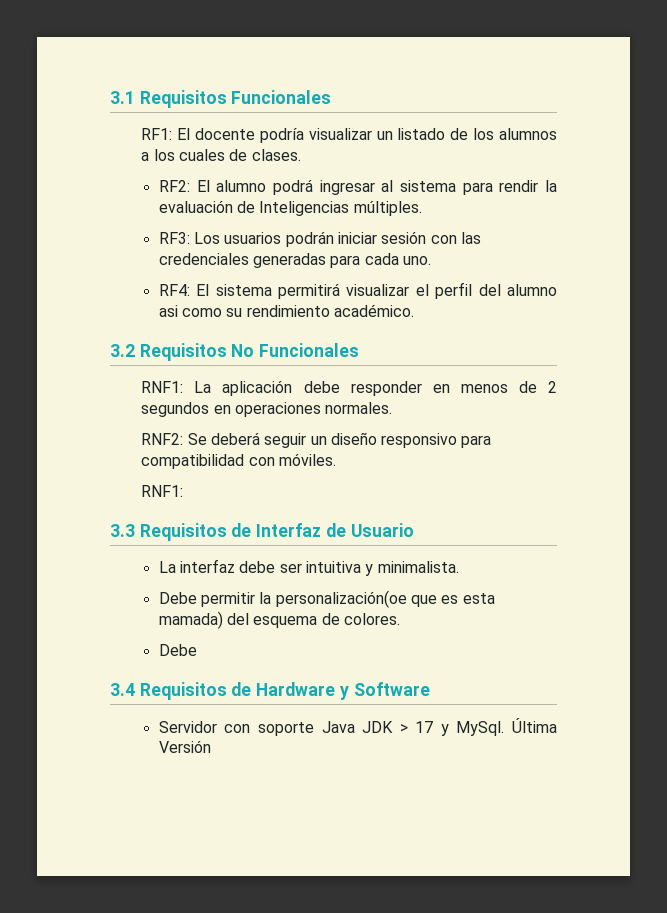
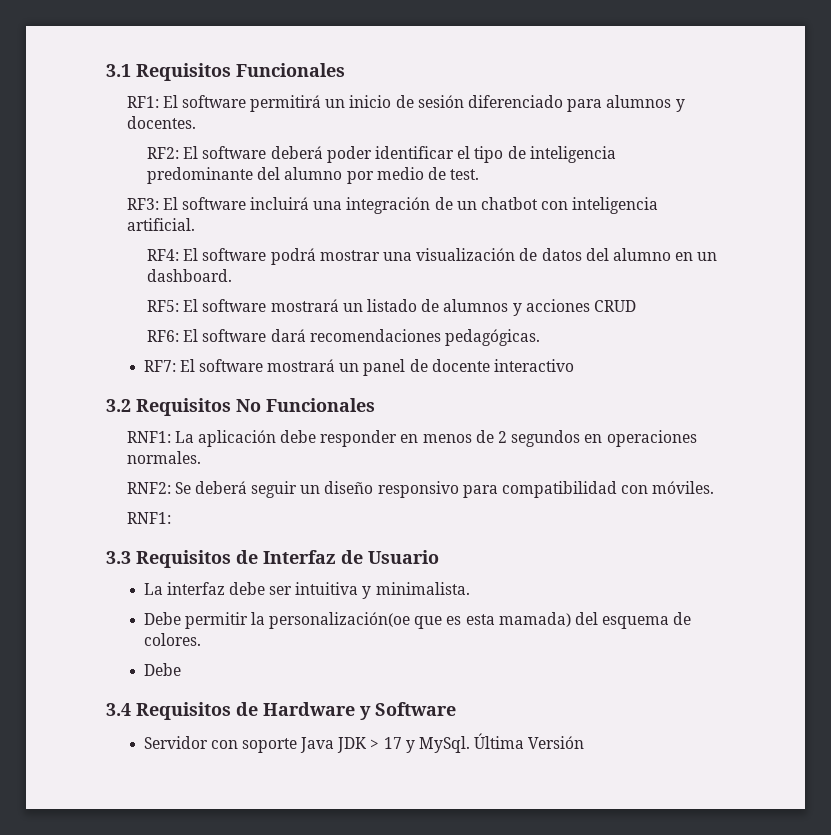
[194,128,558,143] [141,149,301,161] [158,179,557,195] [158,200,422,216] [158,231,482,247] [158,253,432,268] [158,282,557,299] [158,304,415,317] docente podría visualizar un listado de los alumnos a los cuales de clases. // RF2: El alumno podrá ingresar al sistema para rendir la evaluación de Inteligencias múltiples. // RF3: Los usuarios podrán iniciar sesión con las credenciales generadas para cada uno. // RF4: El sistema permitirá visualizar el perfil del alumno asi como su rendimiento académico. -> [181,95,685,112] [126,116,196,129] [147,146,616,163] [147,167,480,184] [126,197,659,214] [126,218,195,231] [147,248,718,265] [147,269,233,282] [147,299,636,316] [147,329,540,346] [143,359,575,376] software permitirá un inicio de sesión diferenciado para alumnos y docentes. // RF2: El software deberá poder identificar el tipo de inteligencia predominante del alumno por medio de test. // RF3: El software incluirá una integración de un chatbot con inteligencia artificial. // RF4: El software podrá mostrar una visualización de datos del alumno en un dashboard. // RF5: El software mostrará un listado de alumnos y acciones CRUD // RF6: El software dará recomendaciones pedagógicas. // RF7: El software mostrará un panel de docente interactivo

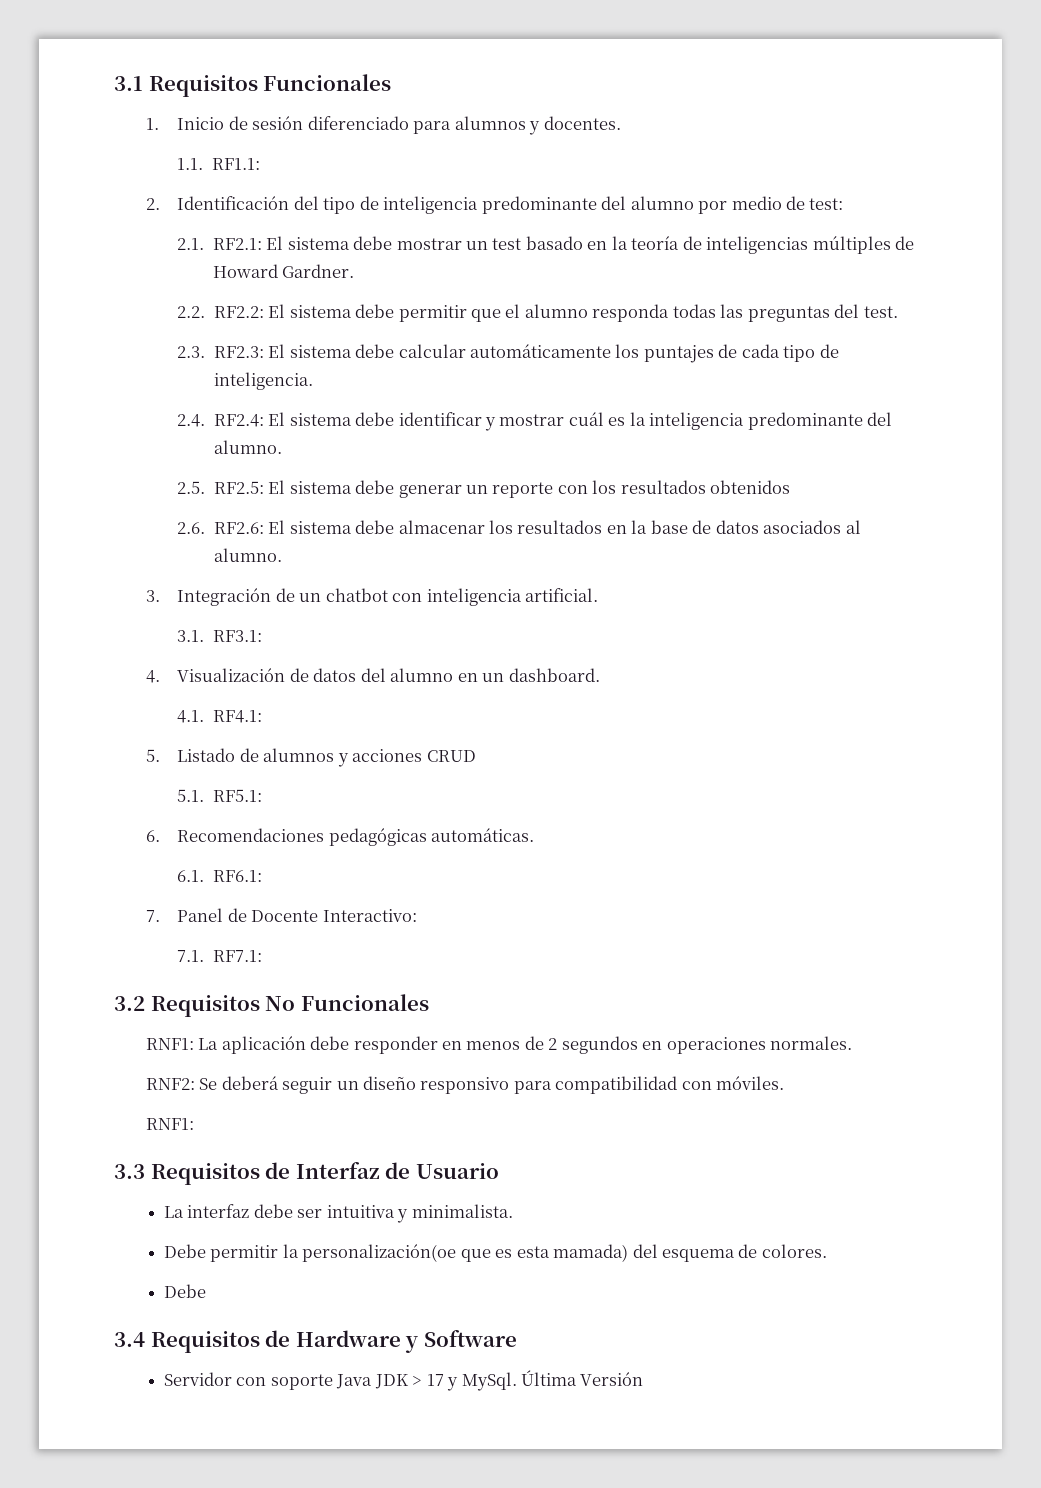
[126,95,392,112] RF1: El software permitirá un inicio -> [145,117,225,130] 1. Inicio
[147,146,471,163] RF2: El software deberá poder identificar el -> [177,158,260,170] [145,196,319,210] 1.1. RF1.1: // 2. Identificación del
[450,169,480,180] [126,197,431,214] test. // RF3: El software incluirá una integración -> [809,198,844,210] [177,236,915,254] [212,264,355,278] [177,304,898,322] [177,344,839,363] [213,372,313,390] [177,412,893,431] [213,440,282,454] [177,480,791,498] [177,520,861,534] [213,548,282,562] [145,588,272,606] test: // 2.1. RF2.1: El sistema debe mostrar un test basado en la teoría de inteligencias múltiples de Howard Gardner. // 2.2. RF2.2: El sistema debe permitir que el alumno responda todas las preguntas del test. // 2.3. RF2.3: El sistema debe calcular automáticamente los puntajes de cada tipo de inteligencia. // 2.4. RF2.4: El sistema debe identificar y mostrar cuál es la inteligencia predominante del alumno. // 2.5. RF2.5: El sistema debe generar un reporte con los resultados obtenidos // 2.6. RF2.6: El sistema debe almacenar los resultados en la base de datos asociados al alumno. // 3. Integración
[147,248,516,265] RF4: El software podrá mostrar una visualización -> [177,630,262,642] [145,668,286,683] 3.1. RF3.1: // 4. Visualización
[147,299,417,312] RF5: El software mostrará un listado -> [177,710,262,723] [145,748,236,762] 4.1. RF4.1: // 5. Listado
[147,329,540,346] [143,359,575,376] RF6: El software dará recomendaciones pedagógicas. // RF7: El software mostrará un panel de docente interactivo -> [177,789,262,802] [145,828,535,846] [177,870,262,882] [145,908,417,922] [177,950,262,962] 5.1. RF5.1: // 6. Recomendaciones pedagógicas automáticas. // 6.1. RF6.1: // 7. Panel de Docente Interactivo: // 7.1. RF7.1:

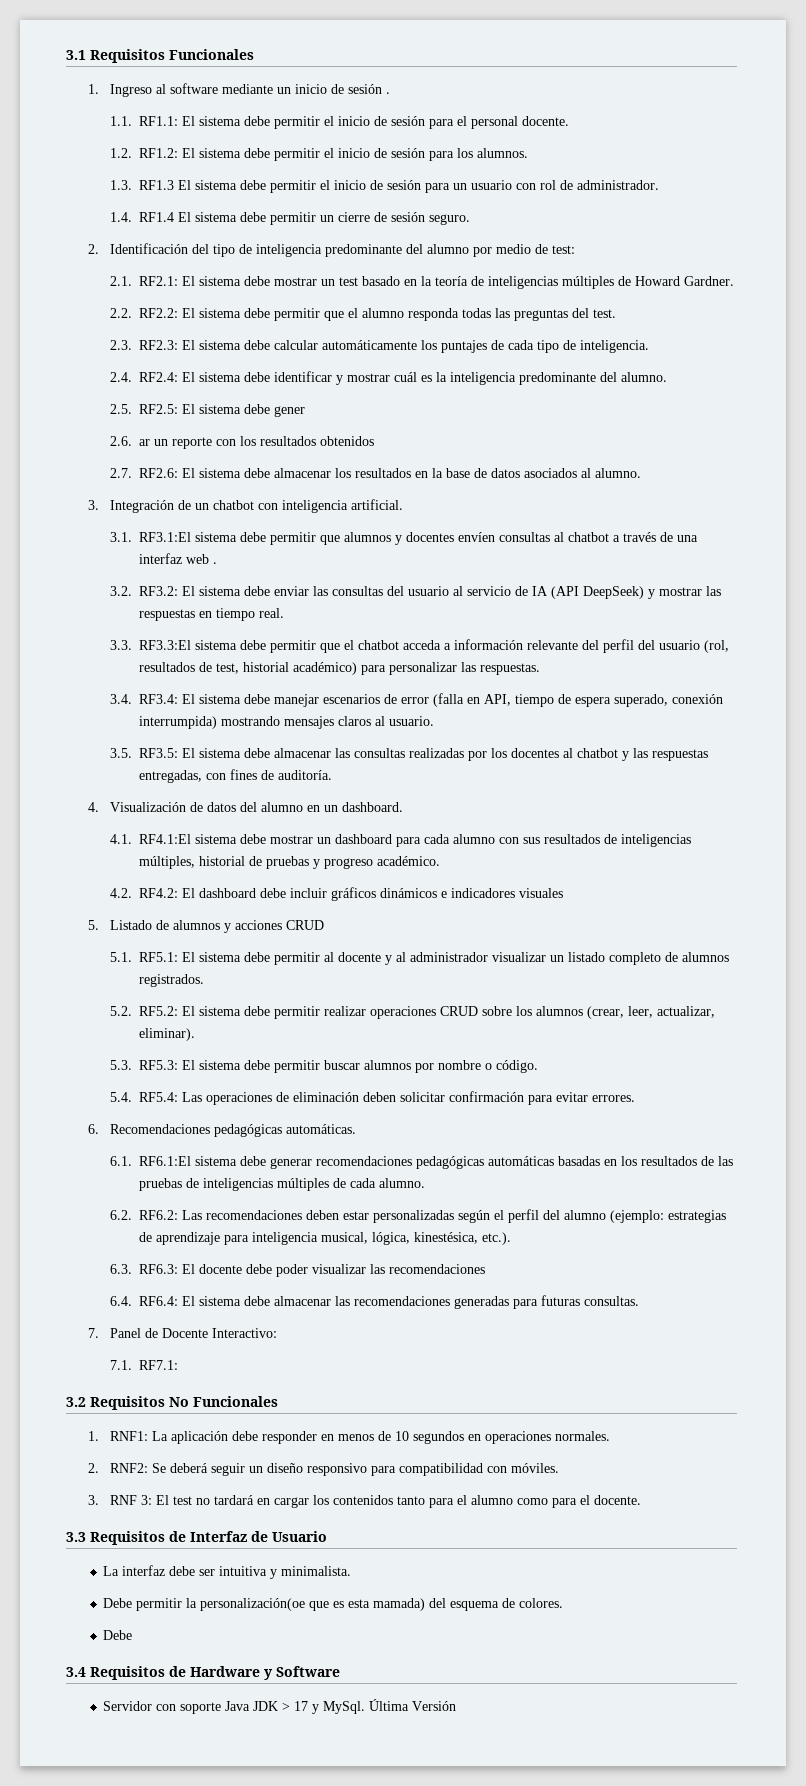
[177,116,621,135] [177,158,260,170] Inicio de sesión diferenciado para alumnos y docentes. // 1.1. RF1.1: -> [109,83,390,97] [109,116,569,129] [109,148,528,161] [109,180,659,193] [109,212,470,225] Ingreso al software mediante un inicio de sesión . // 1.1. RF1.1: El sistema debe permitir el inicio de sesión para el personal docente. // 1.2. RF1.2: El sistema debe permitir el inicio de sesión para los alumnos. // 1.3. RF1.3 El sistema debe permitir el inicio de sesión para un usuario con rol de administrador. // 1.4. RF1.4 El sistema debe permitir un cierre de sesión seguro.
[398,485,462,498] generar -> [273,406,305,417] [109,436,150,446] gener // 2.6. ar
[177,522,206,534] 2.6. -> [109,468,132,478] 2.7.
[212,630,262,642] RF3.1: -> [138,532,698,545] [138,553,217,564] [109,586,721,599] [138,608,284,621] [109,639,729,653] [138,662,540,675] [109,693,723,707] [138,716,434,729] [109,748,708,761] [138,769,332,783] RF3.1:El sistema debe permitir que alumnos y docentes envíen consultas al chatbot a través de una interfaz web . // 3.2. RF3.2: El sistema debe enviar las consultas del usuario al servicio de IA (API DeepSeek) y mostrar las respuestas en tiempo real. // 3.3. RF3.3:El sistema debe permitir que el chatbot acceda a información relevante del perfil del usuario (rol, resultados de test, historial académico) para personalizar las respuestas. // 3.4. RF3.4: El sistema debe manejar escenarios de error (falla en API, tiempo de espera superado, conexión interrumpida) mostrando mensajes claros al usuario. // 3.5. RF3.5: El sistema debe almacenar las consultas realizadas por los docentes al chatbot y las respuestas entregadas, con fines de auditoría.
[212,710,262,723] RF4.1: -> [138,834,691,847] [138,856,440,869] [109,887,563,901] RF4.1:El sistema debe mostrar un dashboard para cada alumno con sus resultados de inteligencias múltiples, historial de pruebas y progreso académico. // 4.2. RF4.2: El dashboard debe incluir gráficos dinámicos e indicadores visuales
(262, 795) none -> [181,952,729,965] [138,974,204,987] [109,1006,715,1019] [138,1028,195,1041] [109,1060,538,1073] [109,1091,635,1105] El sistema debe permitir al docente y al administrador visualizar un listado completo de alumnos registrados. // 5.2. RF5.2: El sistema debe permitir realizar operaciones CRUD sobre los alumnos (crear, leer, actualizar, eliminar). // 5.3. RF5.3: El sistema debe permitir buscar alumnos por nombre o código. // 5.4. RF5.4: Las operaciones de eliminación deben solicitar confirmación para evitar errores.
[212,870,262,882] RF6.1: -> [138,1156,733,1169] [138,1178,425,1191] [109,1209,726,1223] [138,1232,511,1245] [109,1264,485,1277] [109,1295,639,1309] RF6.1:El sistema debe generar recomendaciones pedagógicas automáticas basadas en los resultados de las pruebas de inteligencias múltiples de cada alumno. // 6.2. RF6.2: Las recomendaciones deben estar personalizadas según el perfil del alumno (ejemplo: estrategias de aprendizaje para inteligencia musical, lógica, kinestésica, etc.). // 6.3. RF6.3: El docente debe poder visualizar las recomendaciones // 6.4. RF6.4: El sistema debe almacenar las recomendaciones generadas para futuras consultas.
(429, 1002) none -> [87,1431,99,1441] 1.
[548,1038,558,1050] 2 -> [394,1431,409,1441] 10
(853, 1043) none -> [87,1463,99,1473] 2.
[145,1118,194,1130] RNF1: -> [87,1495,641,1508] 3. RNF 3: El test no tardará en cargar los contenidos tanto para el alumno como para el docente.

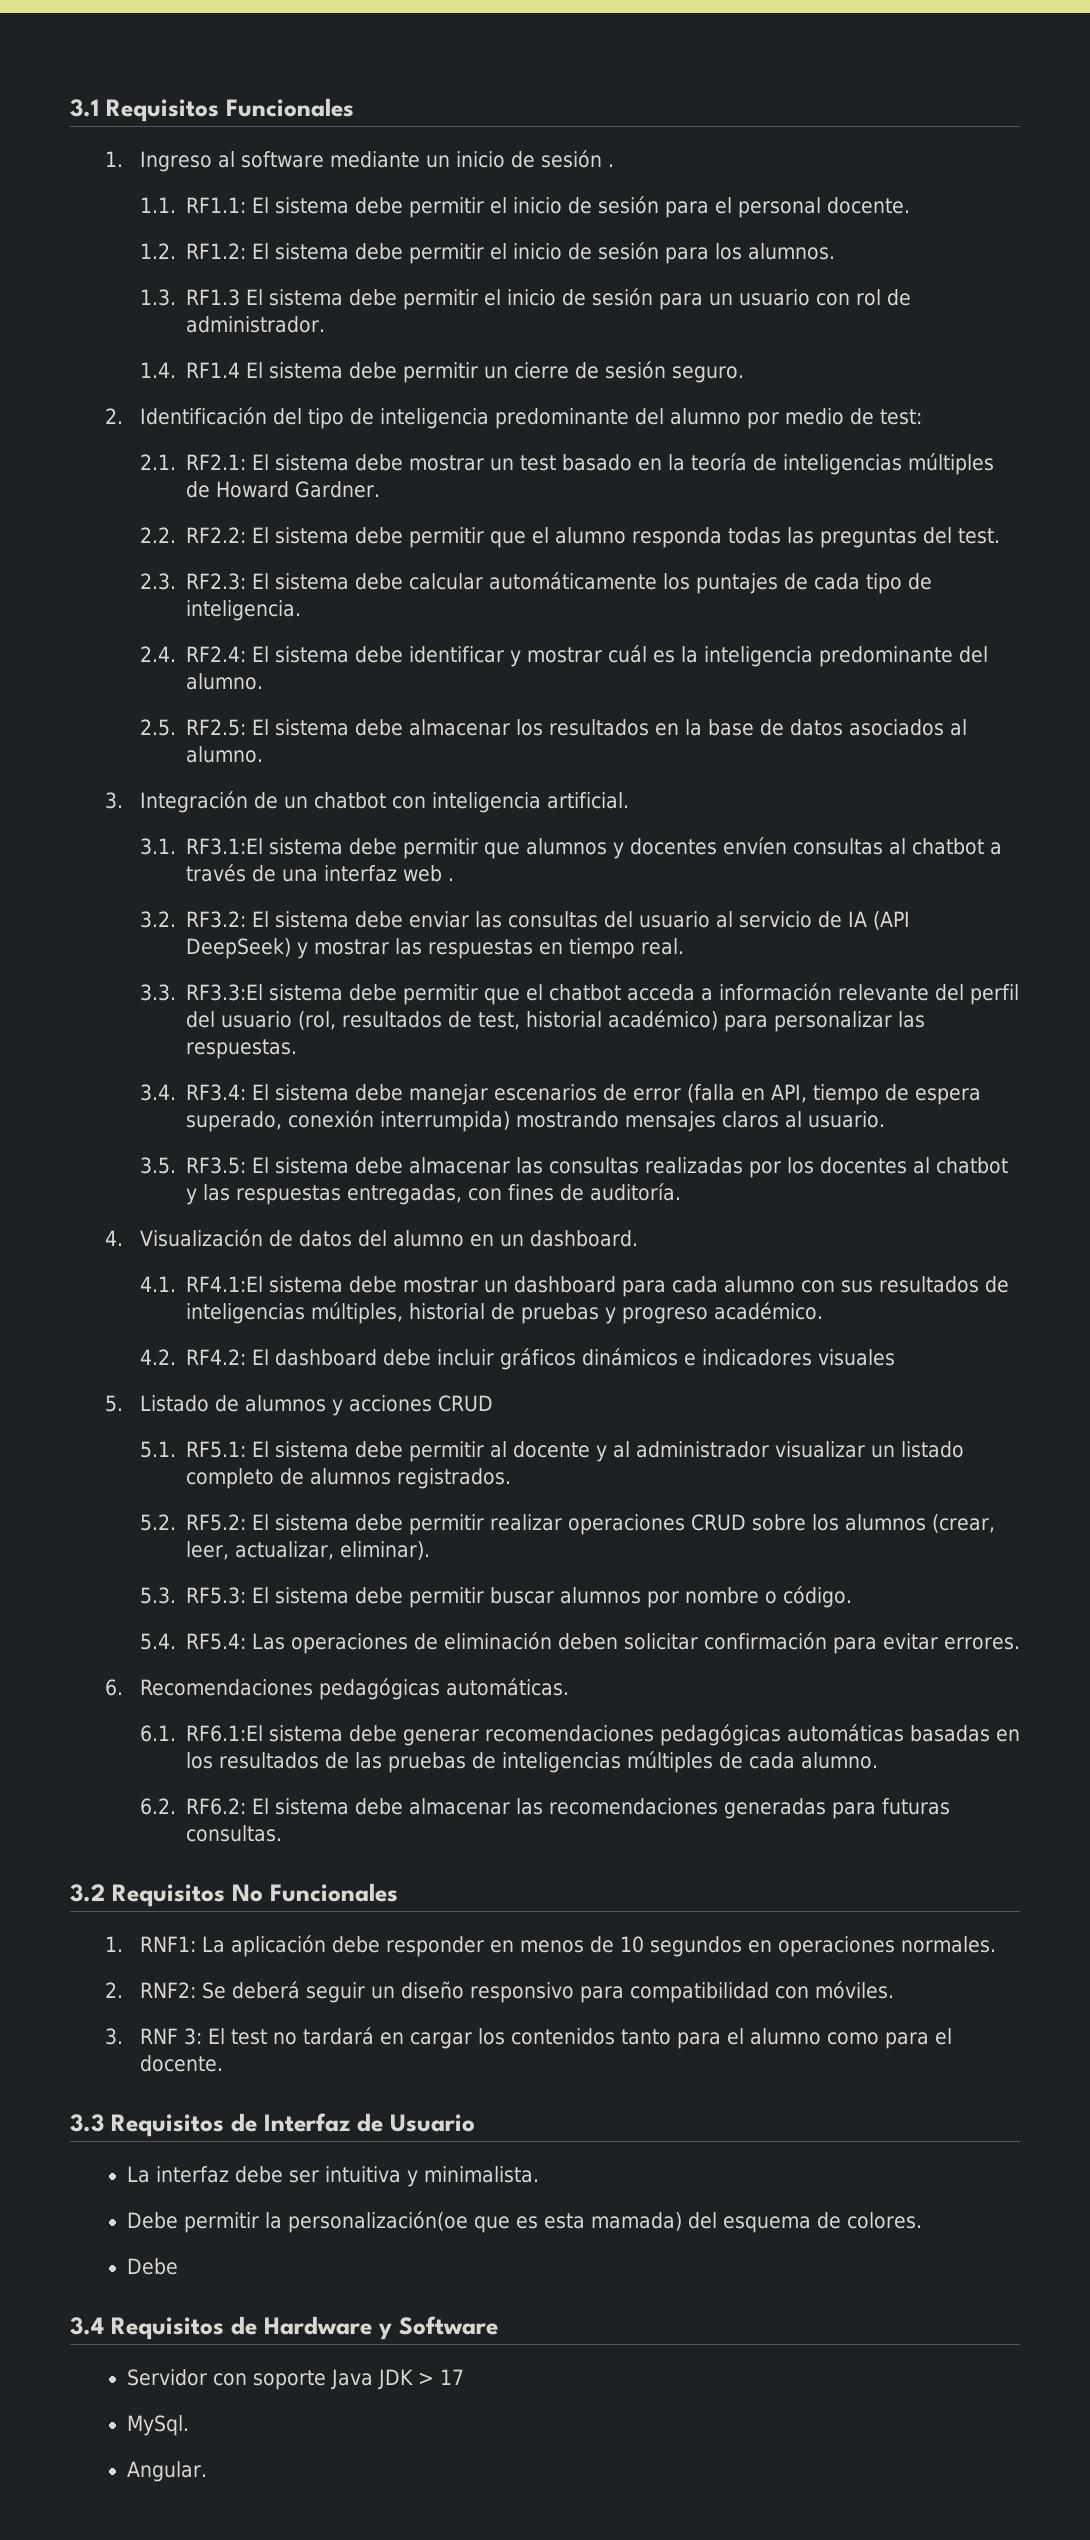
[273,406,305,417] [109,436,374,449] [109,468,270,478] gener // 2.6. ar un reporte con los resultados obtenidos // 2.7. RF2.6: El sistema debe -> (403, 727) none
[181,1209,726,1223] [138,1232,511,1245] [109,1264,485,1277] [109,1296,178,1306] Las recomendaciones deben estar personalizadas según el perfil del alumno (ejemplo: estrategias de aprendizaje para inteligencia musical, lógica, kinestésica, etc.). // 6.3. RF6.3: El docente debe poder visualizar las recomendaciones // 6.4. RF6.4: -> (246, 1806) none
[87,1328,277,1338] [109,1360,178,1370] // 7. Panel de Docente Interactivo: // 7.1. RF7.1: -> (282, 1833) none
[312,1704,320,1714] y -> (465, 2377) //
[369,1699,457,1711] Última Versión -> [127,2461,208,2482] // Angular.

